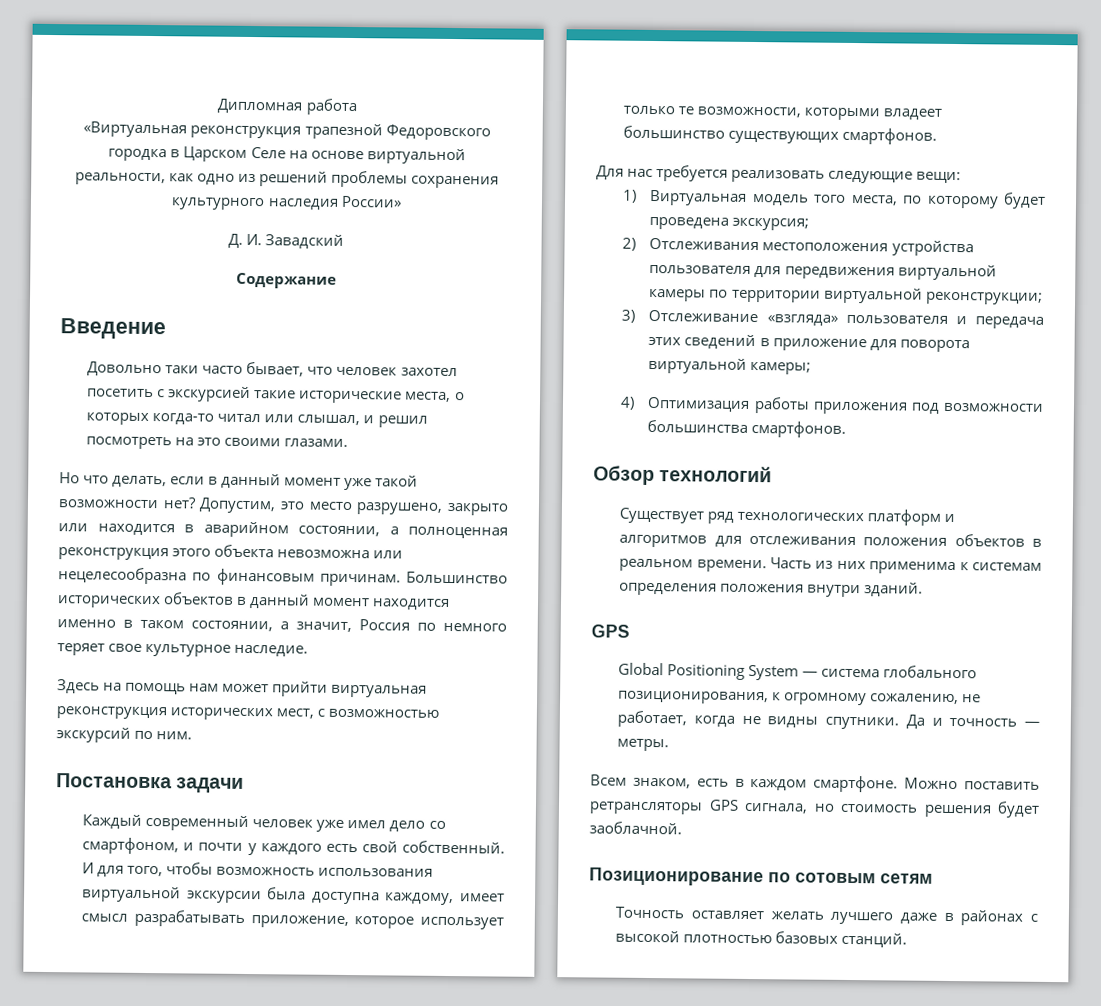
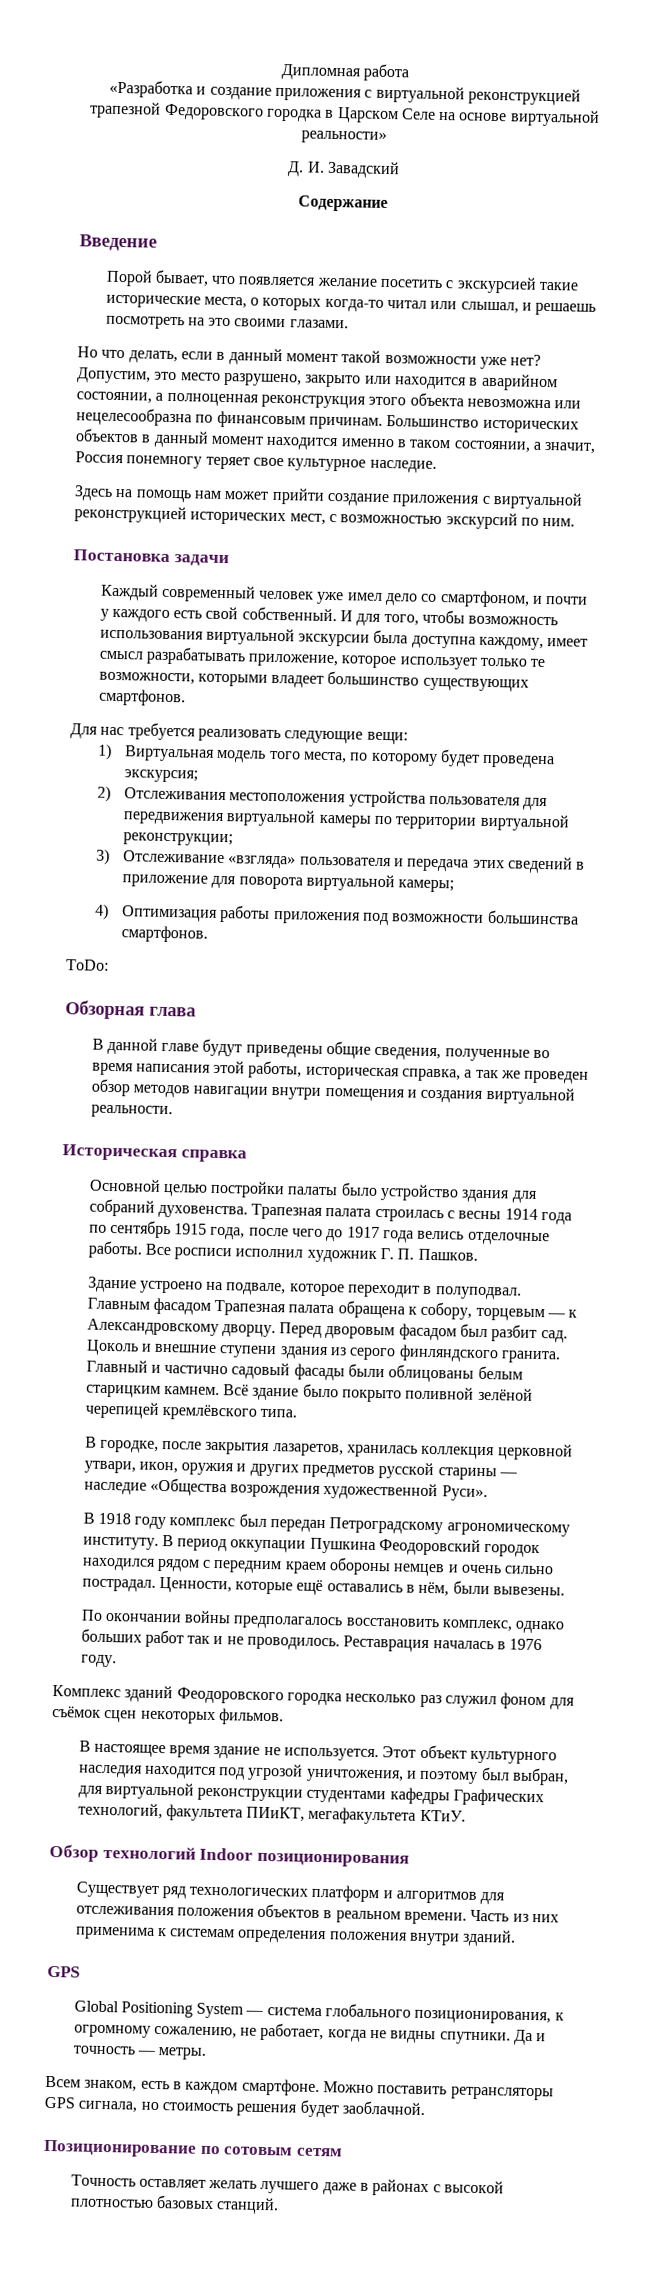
[83,121,302,139] «Виртуальная реконструкция -> [109,79,581,106] «Разработка и создание приложения с виртуальной реконструкцией
[74,170,500,189] [171,195,402,211] реальности, как одно из решений проблемы сохранения культурного наследия России» -> [301,130,387,144] реальности»
[87,361,458,377] Довольно таки часто бывает, что человек захотел -> [105,269,378,287] Порой бывает, что появляется желание
[377,415,428,428] решил -> [535,302,597,316] решаешь
[344,477,373,491] уже -> (338, 358) none
(159, 504) none -> [479,356,507,370] уже
[417,622,507,632] по немного -> [126,455,203,469] понемногу
[331,684,428,698] [56,706,167,720] виртуальная реконструкция -> [326,492,583,510] [74,505,187,524] создание приложения с виртуальной реконструкцией
(847, 429) none -> [66,959,109,971] [65,1000,196,1020] [91,1037,551,1062] [91,1060,590,1084] [90,1078,575,1105] [90,1104,173,1119] [62,1144,247,1163] [88,1178,538,1203] [88,1198,573,1225] [88,1219,550,1246] [87,1240,478,1263] [87,1276,522,1300] [86,1297,578,1322] [86,1318,568,1343] [85,1339,562,1364] [85,1359,523,1383] [85,1383,533,1403] [84,1401,298,1421] [84,1436,573,1461] [83,1460,519,1481] [83,1477,488,1502] [82,1512,570,1537] [82,1535,541,1558] [81,1557,555,1577] [81,1576,566,1597] [80,1609,565,1634] [80,1628,543,1653] [80,1654,117,1668] [52,1685,575,1710] [52,1705,284,1726] [78,1740,558,1765] [77,1763,570,1786] [77,1781,545,1807] [77,1802,466,1825] // ToDo: // Обзорная глава // В данной главе будут приведены общие сведения, полученные во время написания этой работы, историческая справка, а так же проведен обзор методов навигации внутри помещения и создания виртуальной реальности. // Историческая справка // Основной целью постройки палаты было устройство здания для собраний духовенства. Трапезная палата строилась с весны 1914 года по сентябрь 1915 года, после чего до 1917 года велись отделочные работы. Все росписи исполнил художник Г. П. Пашков. // Здание устроено на подвале, которое переходит в полуподвал. Главным фасадом Трапезная палата обращена к собору, торцевым — к Александровскому дворцу. Перед дворовым фасадом был разбит сад. Цоколь и внешние ступени здания из серого финляндского гранита. Главный и частично садовый фасады были облицованы белым старицким камнем. Всё здание было покрыто поливной зелёной черепицей кремлёвского типа. // В городке, после закрытия лазаретов, хранилась коллекция церковной утвари, икон, оружия и других предметов русской старины — наследие «Общества возрождения художественной Руси». // В 1918 году комплекс был передан Петроградскому агрономическому институту. В период оккупации Пушкина Феодоровский городок находился рядом с передним краем обороны немцев и очень сильно пострадал. Ценности, которые ещё оставались в нём, были вывезены. // По окончании войны предполагалось восстановить комплекс, однако больших работ так и не проводилось. Реставрация началась в 1976 году. // Комплекс зданий Феодоровского городка несколько раз служил фоном для съёмок сцен некоторых фильмов. // В настоящее время здание не используется. Этот объект культурного наследия находится под угрозой уничтожения, и поэтому был выбран, для виртуальной реконструкции студентами кафедры Графических технологий, факультета ПИиКТ, мегафакультета КТиУ.
(773, 474) none -> [199,1847,410,1868] Indoor позиционирования

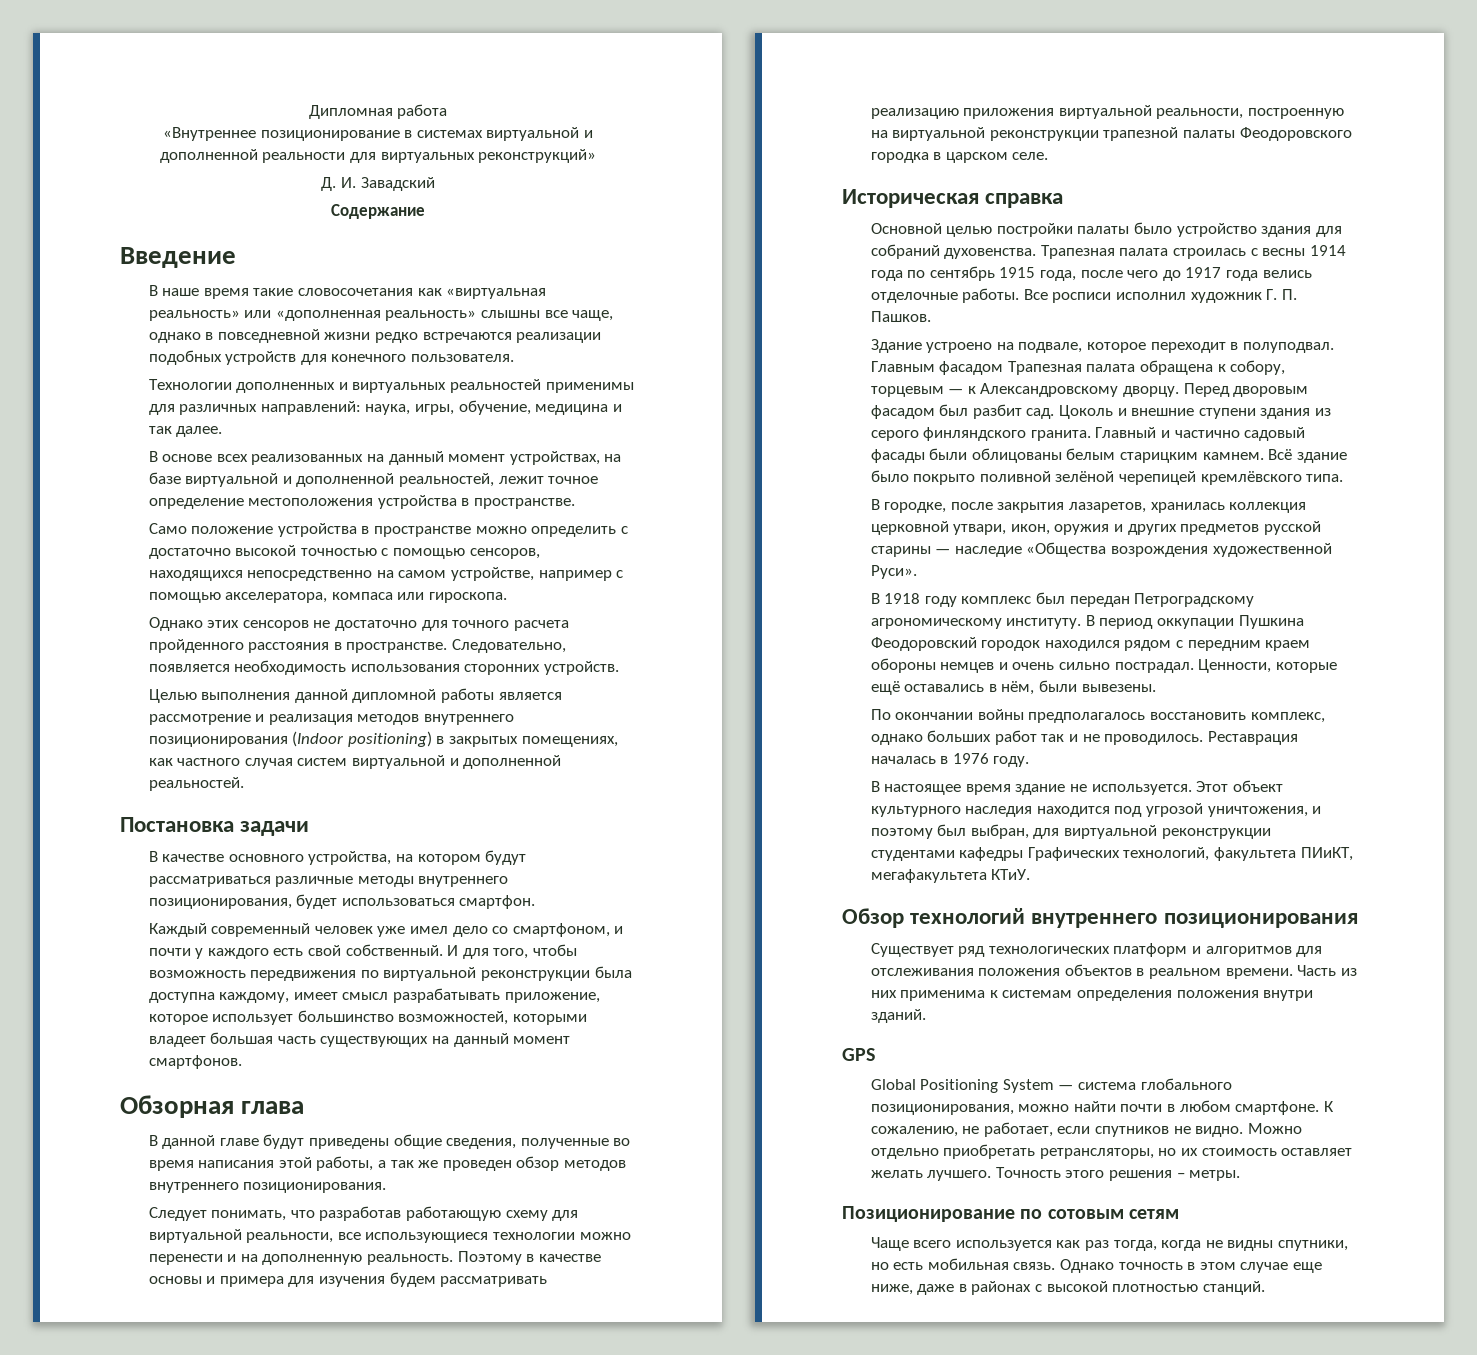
[109,79,581,106] [89,101,600,127] [301,130,387,144] «Разработка и создание приложения с виртуальной реконструкцией трапезной Федоровского городка в Царском Селе на основе виртуальной реальности» -> [163,127,593,141] [159,149,597,163] «Внутреннее позиционирование в системах виртуальной и дополненной реальности для виртуальных реконструкций»
[105,269,579,294] [105,294,597,316] [105,315,349,330] [77,346,542,370] [77,367,558,392] [76,391,582,409] [76,407,579,434] [75,428,596,454] [75,451,437,473] [74,485,583,510] [74,505,576,530] [73,549,229,567] Порой бывает, что появляется желание посетить с экскурсией такие исторические места, о которых когда-то читал или слышал, и решаешь посмотреть на это своими глазами. // Но что делать, если в данный момент такой возможности уже нет? Допустим, это место разрушено, закрыто или находится в аварийном состоянии, а полноценная реконструкция этого объекта невозможна или нецелесообразна по финансовым причинам. Большинство исторических объектов в данный момент находится именно в таком состоянии, а значит, Россия понемногу теряет свое культурное наследие. // Здесь на помощь нам может прийти создание приложения с виртуальной реконструкцией исторических мест, с возможностью экскурсий по ним. // Постановка задачи -> [148,285,547,299] [148,310,614,321] [148,329,602,343] [148,350,515,365] [148,379,634,393] [148,400,622,415] [148,426,223,437] [148,451,622,465] [148,472,599,487] [148,495,576,509] [148,523,628,537] [148,545,540,559] [148,567,624,581] [148,592,508,603] [148,617,569,631] [148,639,567,653] [148,660,620,675] [148,688,562,703] [148,714,515,725] [148,731,618,747] [148,755,562,769] [148,777,244,791] [120,817,310,836] [148,850,527,865] [148,876,509,887] [148,894,536,909] В наше время такие словосочетания как «виртуальная реальность» или «дополненная реальность» слышны все чаще, однако в повседневной жизни редко встречаются реализации подобных устройств для конечного пользователя. // Технологии дополненных и виртуальных реальностей применимы для различных направлений: наука, игры, обучение, медицина и так далее. // В основе всех реализованных на данный момент устройствах, на базе виртуальной и дополненной реальностей, лежит точное определение местоположения устройства в пространстве. // Само положение устройства в пространстве можно определить с достаточно высокой точностью с помощью сенсоров, находящихся непосредственно на самом устройстве, например с помощью акселератора, компаса или гироскопа. // Однако этих сенсоров не достаточно для точного расчета пройденного расстояния в пространстве. Следовательно, появляется необходимость использования сторонних устройств. // Целью выполнения данной дипломной работы является рассмотрение и реализация методов внутреннего позиционирования (Indoor positioning) в закрытых помещениях, как частного случая систем виртуальной и дополненной реальностей. // Постановка задачи // В качестве основного устройства, на котором будут рассматриваться различные методы внутреннего позиционирования, будет использоваться смартфон.
[99,627,371,647] использования виртуальной экскурсии -> [250,967,591,981] передвижения по виртуальной реконструкции
[480,657,546,668] [98,670,529,692] [98,688,186,707] [70,722,408,745] [96,743,556,769] [124,769,199,783] [96,785,549,811] [123,809,570,832] [123,832,234,847] [95,848,586,874] [122,873,455,893] [93,903,579,926] [121,925,209,943] [66,959,109,971] только те возможности, которыми владеет большинство существующих смартфонов. // Для нас требуется реализовать следующие вещи: // 1) Виртуальная модель того места, по которому будет проведена экскурсия; // 2) Отслеживания местоположения устройства пользователя для передвижения виртуальной камеры по территории виртуальной реконструкции; // 3) Отслеживание «взгляда» пользователя и передача этих сведений в приложение для поворота виртуальной камеры; // 4) Оптимизация работы приложения под возможности большинства смартфонов. // ToDo: -> [297,1010,588,1025] [148,1032,571,1047] [148,1055,242,1069] большинство возможностей, которыми владеет большая часть существующих на данный момент смартфонов.
[305,1066,462,1082] историческая справка, -> (374, 1163) none
[193,1085,575,1105] [90,1104,173,1119] навигации внутри помещения и создания виртуальной реальности. -> [148,1182,387,1193] [148,1206,579,1221] [148,1229,631,1243] [148,1251,601,1265] [148,1272,548,1287] [870,105,1345,119] [870,127,1352,141] [870,152,1049,163] внутреннего позиционирования. // Следует понимать, что разработав работающую схему для виртуальной реальности, все использующиеся технологии можно перенести и на дополненную реальность. Поэтому в качестве основы и примера для изучения будем рассматривать реализацию приложения виртуальной реальности, построенную на виртуальной реконструкции трапезной палаты Феодоровского городка в царском селе.
[52,1685,575,1710] [52,1705,284,1726] // Комплекс зданий Феодоровского городка несколько раз служил фоном для съёмок сцен некоторых фильмов. -> (1030, 761) none
[199,1847,254,1861] Indoor -> [1031,913,1158,928] внутреннего
[554,2012,564,2021] [73,2022,547,2046] [72,2045,207,2060] [45,2075,554,2101] [44,2096,425,2118] [43,2139,343,2158] [70,2174,320,2195] к огромному сожалению, не работает, когда не видны спутники. Да и точность — метры. // Всем знаком, есть в каждом смартфоне. Можно поставить ретрансляторы GPS сигнала, но стоимость решения будет заоблачной. // Позиционирование по сотовым сетям // Точность оставляет желать лучшего -> [1018,1100,1334,1115] [870,1122,1302,1137] [870,1144,1353,1159] [870,1167,1241,1181] [842,1206,1179,1222] [870,1237,1349,1251] [870,1258,1323,1273] [870,1284,913,1295] можно найти почти в любом смартфоне. К сожалению, не работает, если спутников не видно. Можно отдельно приобретать ретрансляторы, но их стоимость оставляет желать лучшего. Точность этого решения – метры. // Позиционирование по сотовым сетям // Чаще всего используется как раз тогда, когда не видны спутники, но есть мобильная связь. Однако точность в этом случае еще ниже,
[155,2195,214,2210] базовых -> (1199, 1288) none

